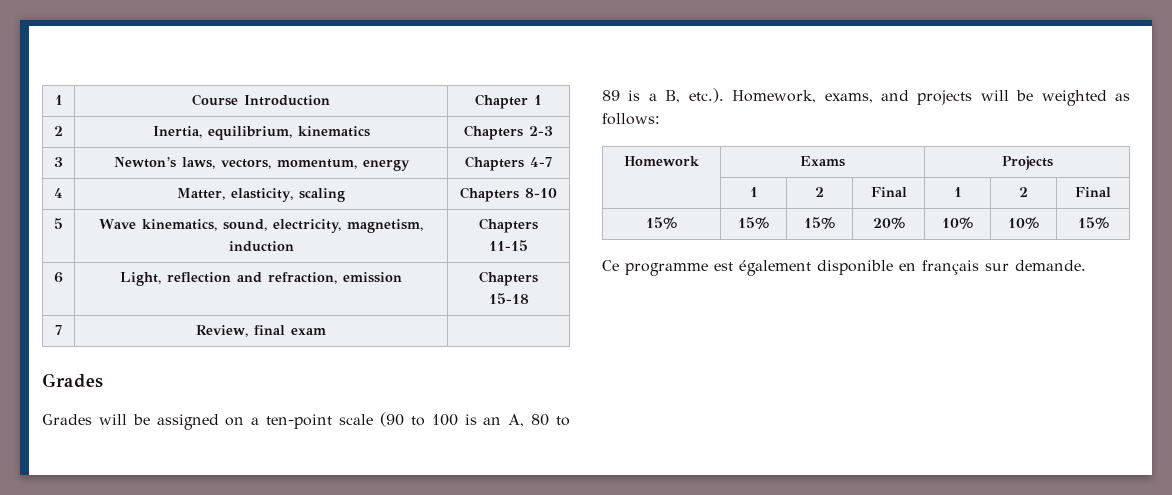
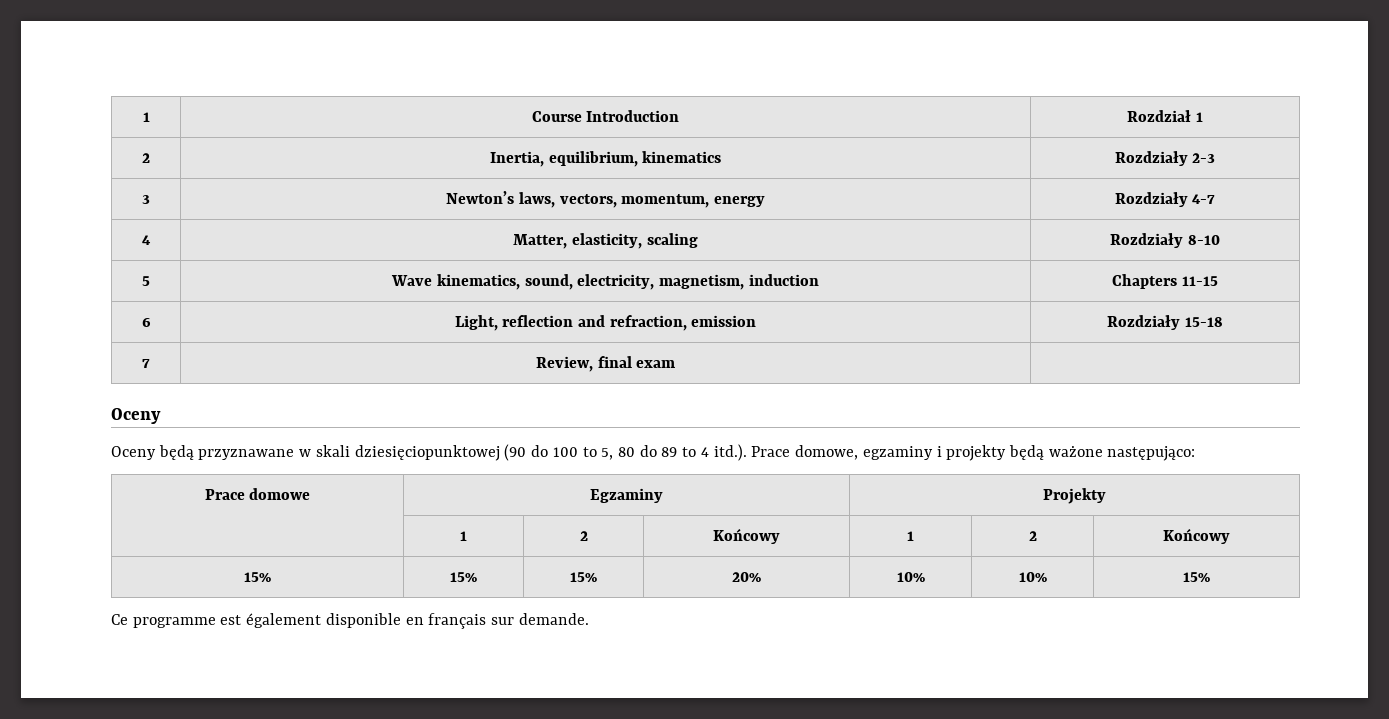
[475,94,528,109] Chapter -> [1127,110,1192,122] Rozdział
[464,125,523,140] Chapters -> [1114,151,1188,166] Rozdziały
[465,156,524,171] Chapters -> [1114,192,1188,207] Rozdziały
[460,187,519,202] Chapters -> [1110,233,1184,248] Rozdziały
[479,271,538,286] Chapters -> [1107,315,1181,330] Rozdziały
[42,373,103,388] [42,412,571,430] [602,88,1130,106] [602,113,660,125] [624,156,700,166] [800,156,845,167] [1001,156,1053,170] [749,187,758,197] [815,187,824,197] [870,187,907,197] [953,187,962,197] [1019,187,1028,197] [1075,187,1111,197] Grades // Grades will be assigned on a ten-point scale (90 to 100 is an A, 80 to 89 is a B, etc.). Homework, exams, and projects will be weighted as follows: // Homework | Exams | Projects // | 1 | 2 | Final | 1 | 2 | Final -> [111,408,161,424] [111,444,1196,461] [204,488,311,500] [590,488,663,503] [1043,488,1106,504] [460,531,467,541] [579,531,588,541] [713,528,780,544] [907,531,914,541] [1028,531,1037,541] [1163,528,1230,544] Oceny // Oceny będą przyznawane w skali dziesięciopunktowej (90 do 100 to 5, 80 do 89 to 4 itd.). Prace domowe, egzaminy i projekty będą ważone następująco: // Prace domowe | Egzaminy | Projekty // | 1 | 2 | Końcowy | 1 | 2 | Końcowy

